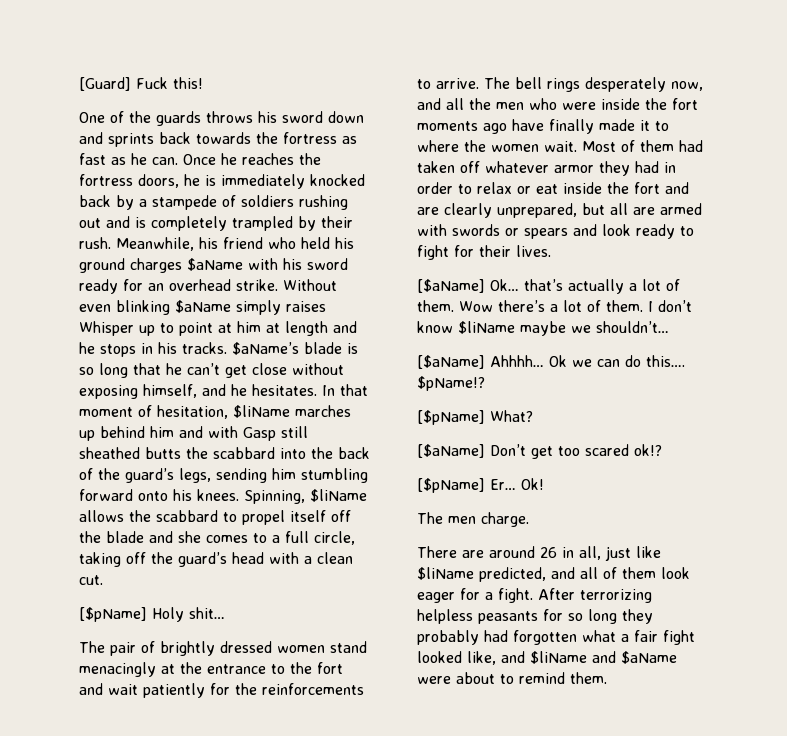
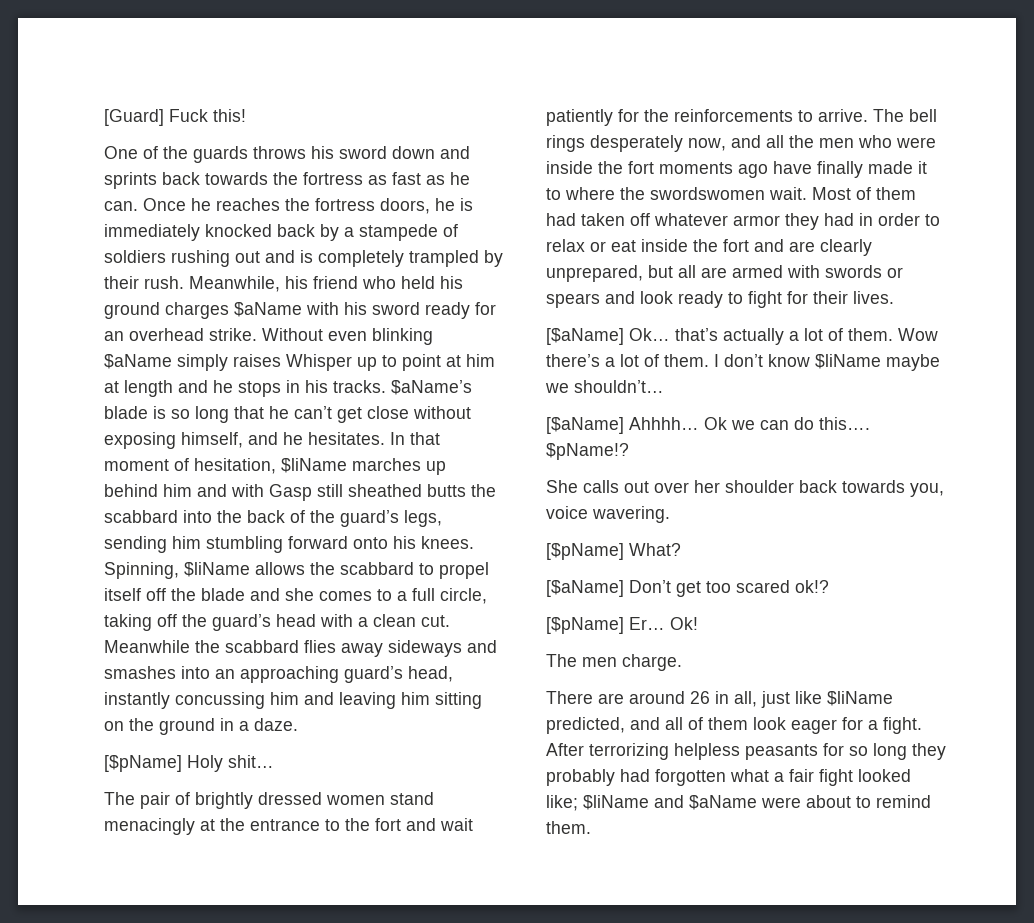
(103, 580) none -> [104,640,497,657] [104,666,453,683] [104,692,482,709] [104,718,298,735] Meanwhile the scabbard flies away sideways and smashes into an approaching guard’s head, instantly concussing him and leaving him sitting on the ground in a daze.
[491,144,539,152] women -> [650,187,765,200] swordswomen
(485, 383) none -> [546,480,944,497] [546,506,670,523] // She calls out over her shoulder back towards you, voice wavering.
[467,651,525,665] like, and -> [546,795,578,811] like;

